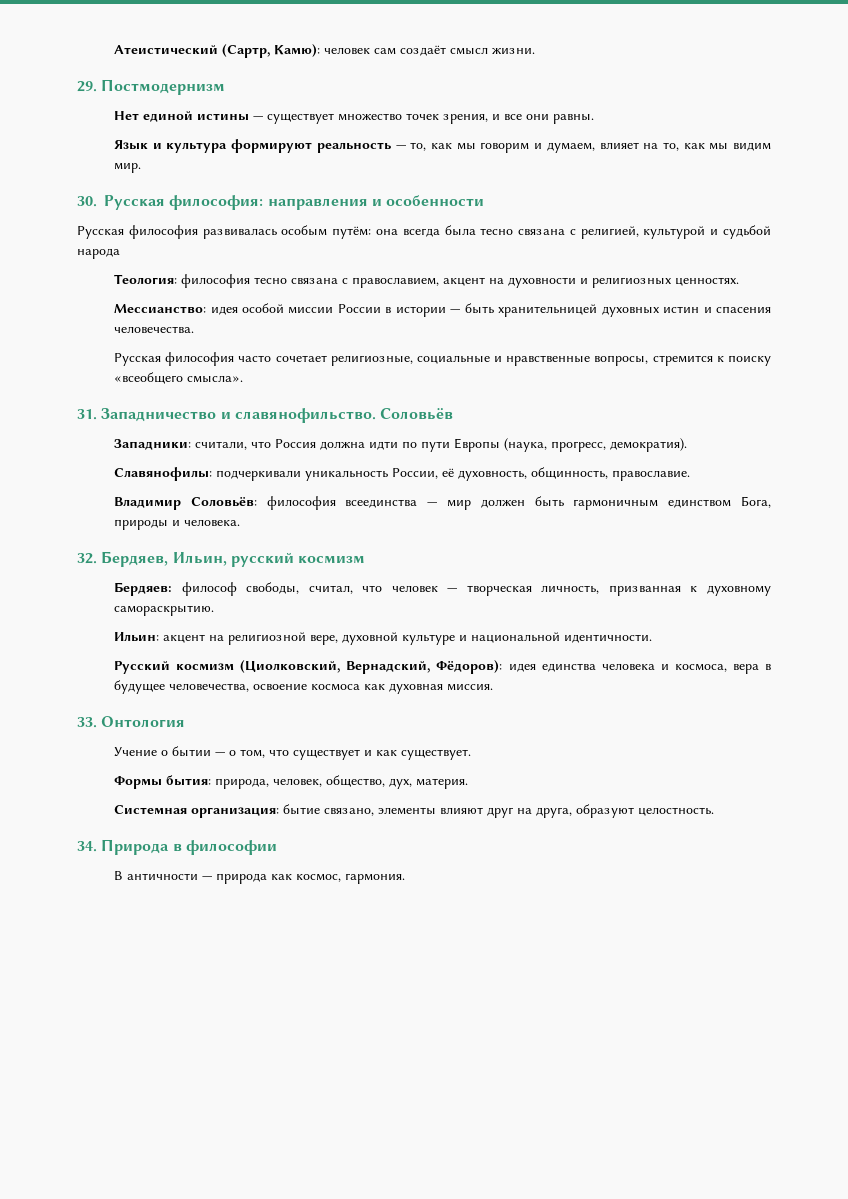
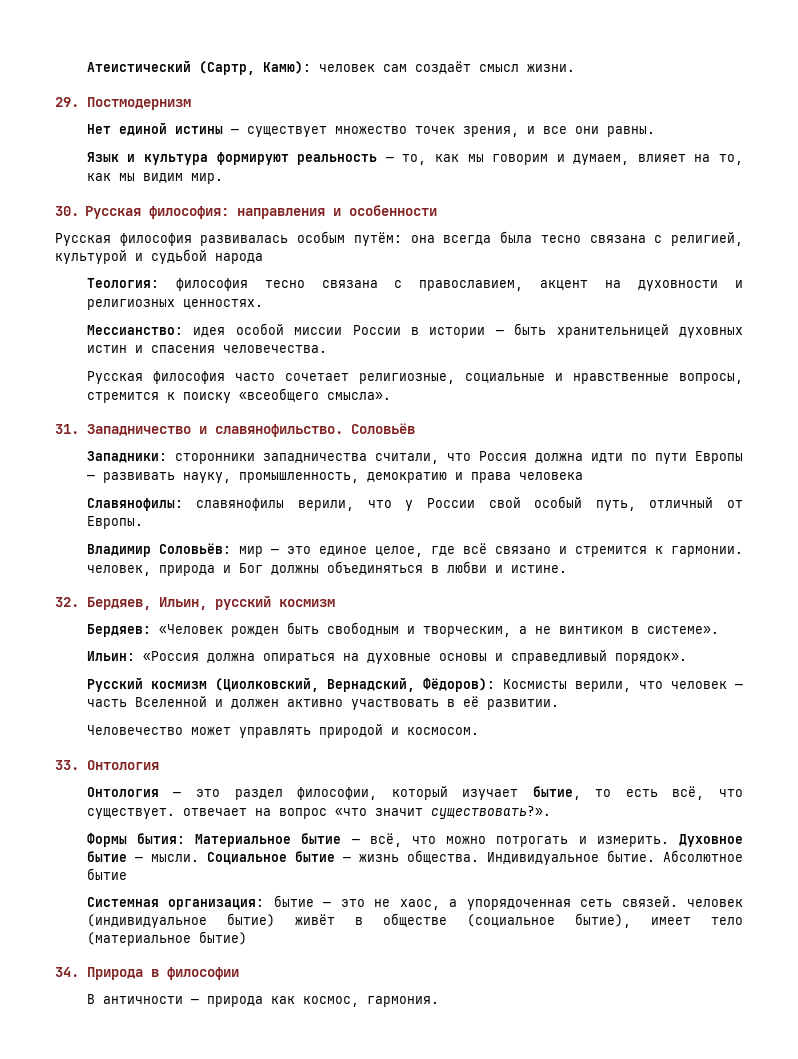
(192, 444) none -> [174,453,367,464] сторонники западничества
[504,438,688,452] [114,467,691,481] [114,496,771,510] [114,519,241,530] (наука, прогресс, демократия). // Славянофилы: подчеркивали уникальность России, её духовность, общинность, православие. // Владимир Соловьёв: философия всеединства — мир должен быть гармоничным единством Бога, природы и человека. -> [86,472,583,483] [86,496,743,511] [86,516,143,529] [86,543,744,557] [86,561,567,576] — развивать науку, промышленность, демократию и права человека // Славянофилы: славянофилы верили, что у России свой особый путь, отличный от Европы. // Владимир Соловьёв: мир — это единое целое, где всё связано и стремится к гармонии. человек, природа и Бог должны объединяться в любви и истине.
[181,582,771,596] [114,605,215,616] [114,632,653,645] философ свободы, считал, что человек — творческая личность, призванная к духовному самораскрытию. // Ильин: акцент на религиозной вере, духовной культуре и национальной идентичности. -> [158,622,719,637] [86,650,687,664] «Человек рожден быть свободным и творческим, а не винтиком в системе». // Ильин: «Россия должна опираться на духовные основы и справедливый порядок».
[508,663,771,674] [114,680,494,694] [77,716,186,728] [114,746,472,760] [114,775,469,789] [114,804,715,818] идея единства человека и космоса, вера в будущее человечества, освоение космоса как духовная миссия. // 33. Онтология // Учение о бытии — о том, что существует и как существует. // Формы бытия: природа, человек, общество, дух, материя. // Системная организация: бытие связано, элементы влияют друг на друга, образуют целостность. -> [502,679,744,692] [86,696,559,710] [86,724,479,738] [55,760,159,770] [86,786,743,800] [86,806,551,819] [86,832,743,847] [86,850,743,865] [86,868,127,880] [86,895,743,910] [86,913,743,928] [86,931,247,946] Космисты верили, что человек — часть Вселенной и должен активно участвовать в её развитии. // Человечество может управлять природой и космосом. // 33. Онтология // Онтология — это раздел философии, который изучает бытие, то есть всё, что существует. отвечает на вопрос «что значит существовать?». // Формы бытия: Материальное бытие — всё, что можно потрогать и измерить. Духовное бытие — мысли. Социальное бытие — жизнь общества. Индивидуальное бытие. Абсолютное бытие // Системная организация: бытие — это не хаос, а упорядоченная сеть связей. человек (индивидуальное бытие) живёт в обществе (социальное бытие), имеет тело (материальное бытие)

